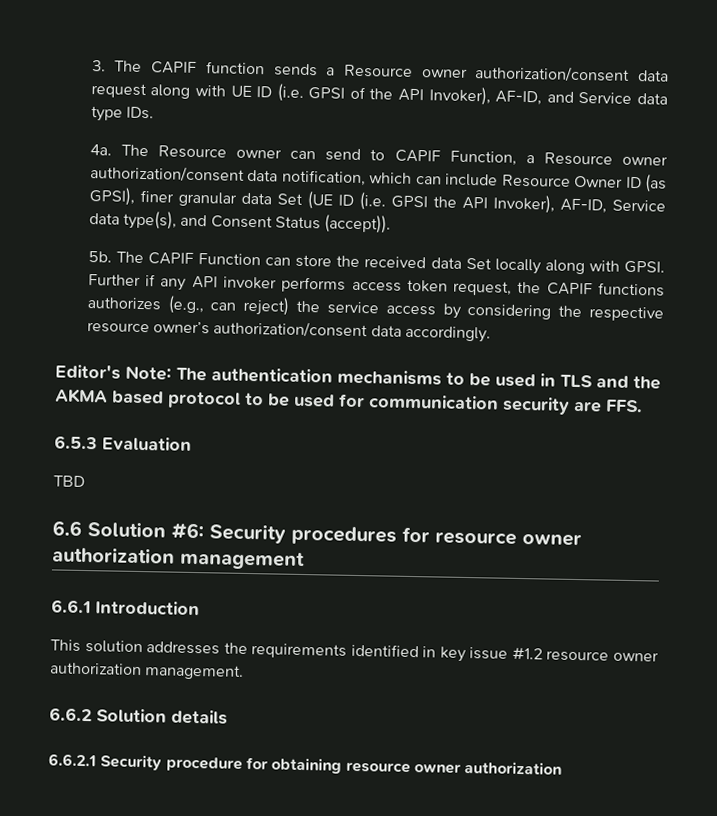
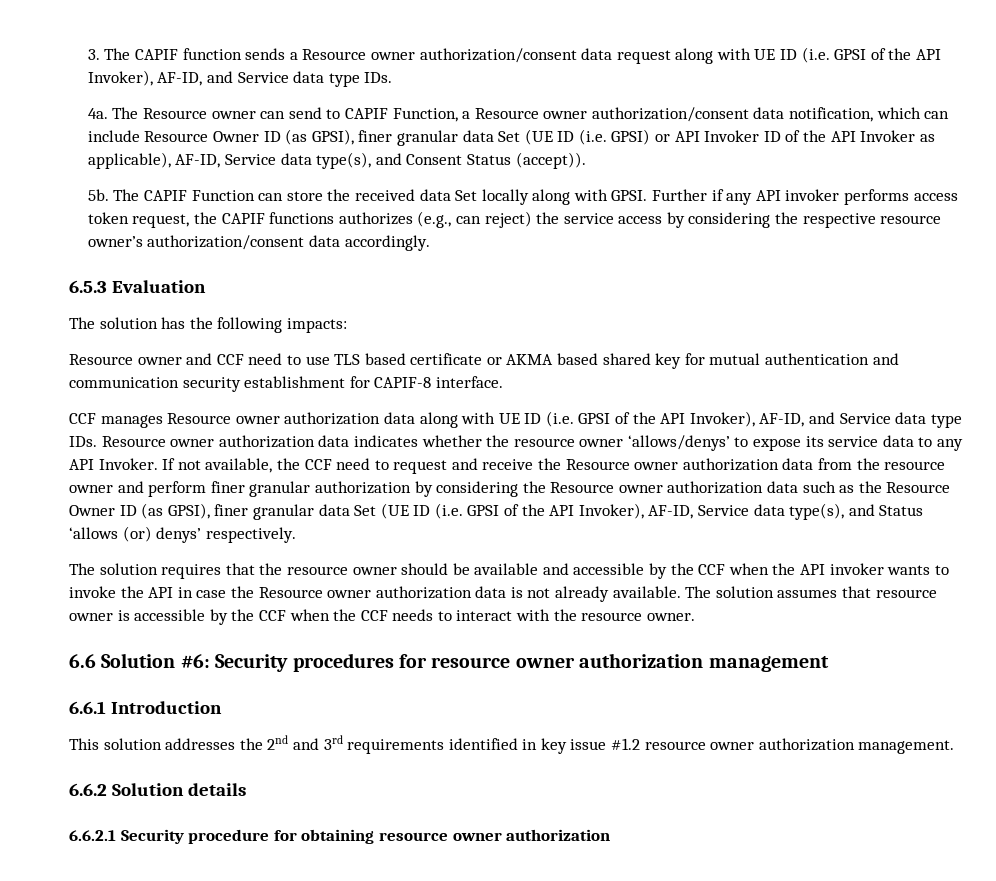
[390,194,555,214] GPSI the API Invoker), -> [611,129,935,145] [87,152,171,169] GPSI) or API Invoker ID of the API Invoker as applicable),
[55,364,661,390] [55,388,643,415] [54,435,192,451] [53,475,85,487] Editor's Note: The authentication mechanisms to be used in TLS and the AKMA based protocol to be used for communication security are FFS. // 6.5.3 Evaluation // TBD -> [69,280,206,293] [69,317,347,333] [69,353,899,369] [69,376,503,392] [69,411,962,428] [69,435,964,451] [69,458,946,474] [69,481,951,497] [69,503,924,520] [69,526,296,543] [69,563,949,579] [69,586,937,602] [69,609,695,625] 6.5.3 Evaluation // The solution has the following impacts: // Resource owner and CCF need to use TLS based certificate or AKMA based shared key for mutual authentication and communication security establishment for CAPIF-8 interface. // CCF manages Resource owner authorization data along with UE ID (i.e. GPSI of the API Invoker), AF-ID, and Service data type IDs. Resource owner authorization data indicates whether the resource owner ‘allows/denys’ to expose its service data to any API Invoker. If not available, the CCF need to request and receive the Resource owner authorization data from the resource owner and perform finer granular authorization by considering the Resource owner authorization data such as the Resource Owner ID (as GPSI), finer granular data Set (UE ID (i.e. GPSI of the API Invoker), AF-ID, Service data type(s), and Status ‘allows (or) denys’ respectively. // The solution requires that the resource owner should be available and accessible by the CCF when the API invoker wants to invoke the API in case the Resource owner authorization data is not already available. The solution assumes that resource owner is accessible by the CCF when the CCF needs to interact with the resource owner.
(248, 648) none -> [267,735,343,750] 2nd and 3rd

